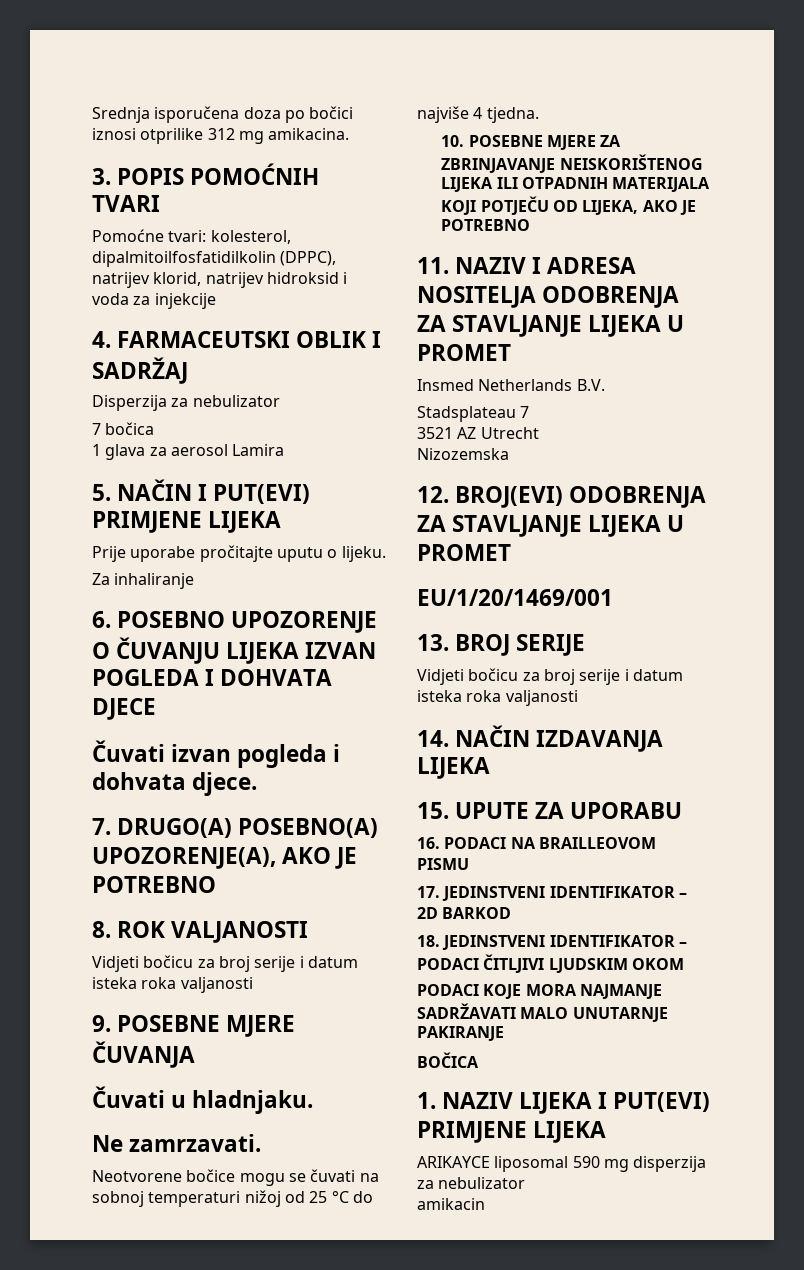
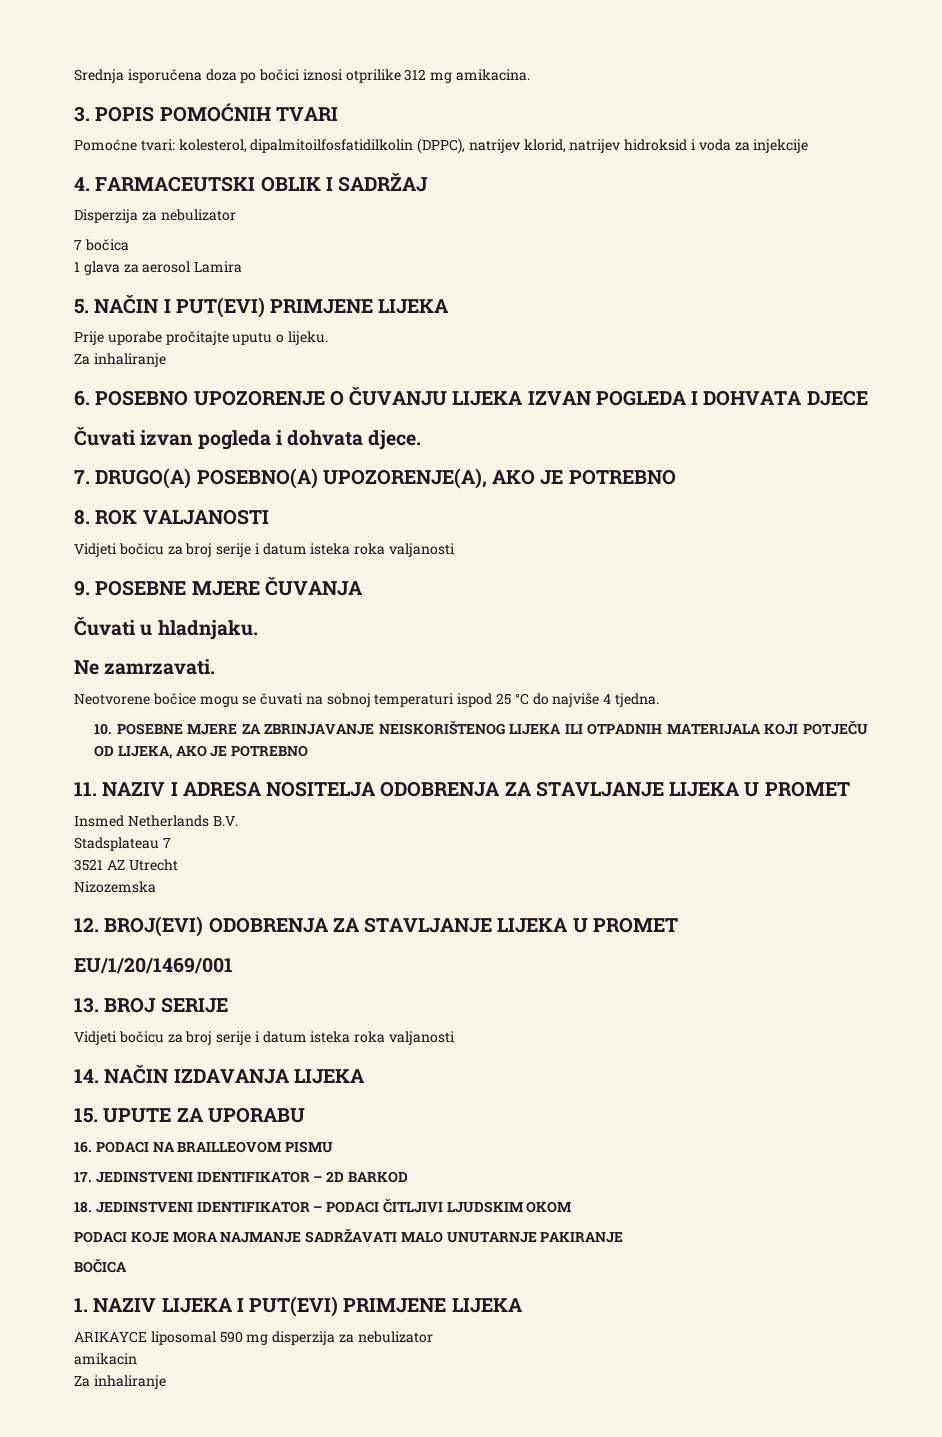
[244,1190,305,1207] nižoj od -> [457,693,493,707] ispod
(485, 1204) none -> [74,1375,166,1389] // Za inhaliranje

